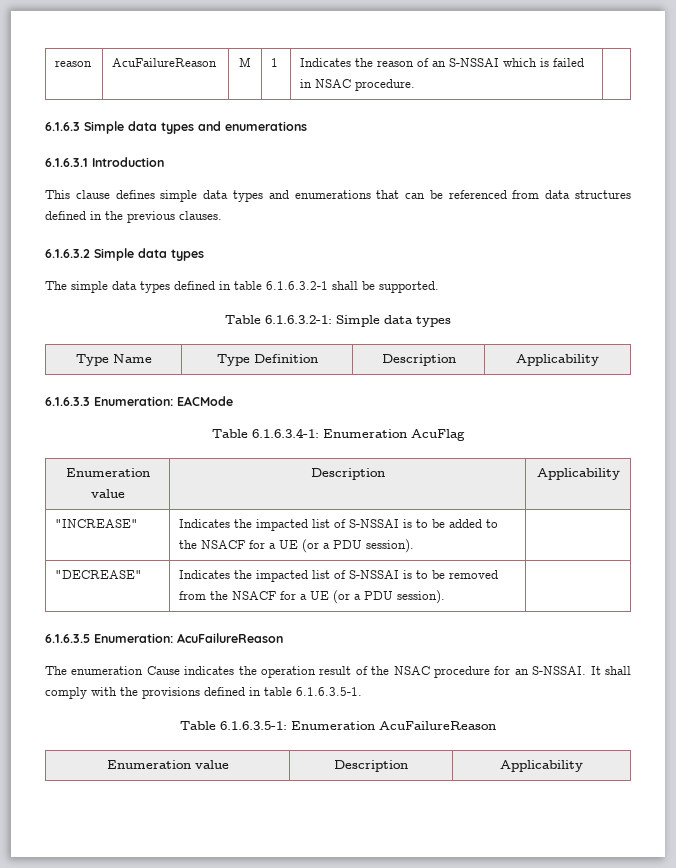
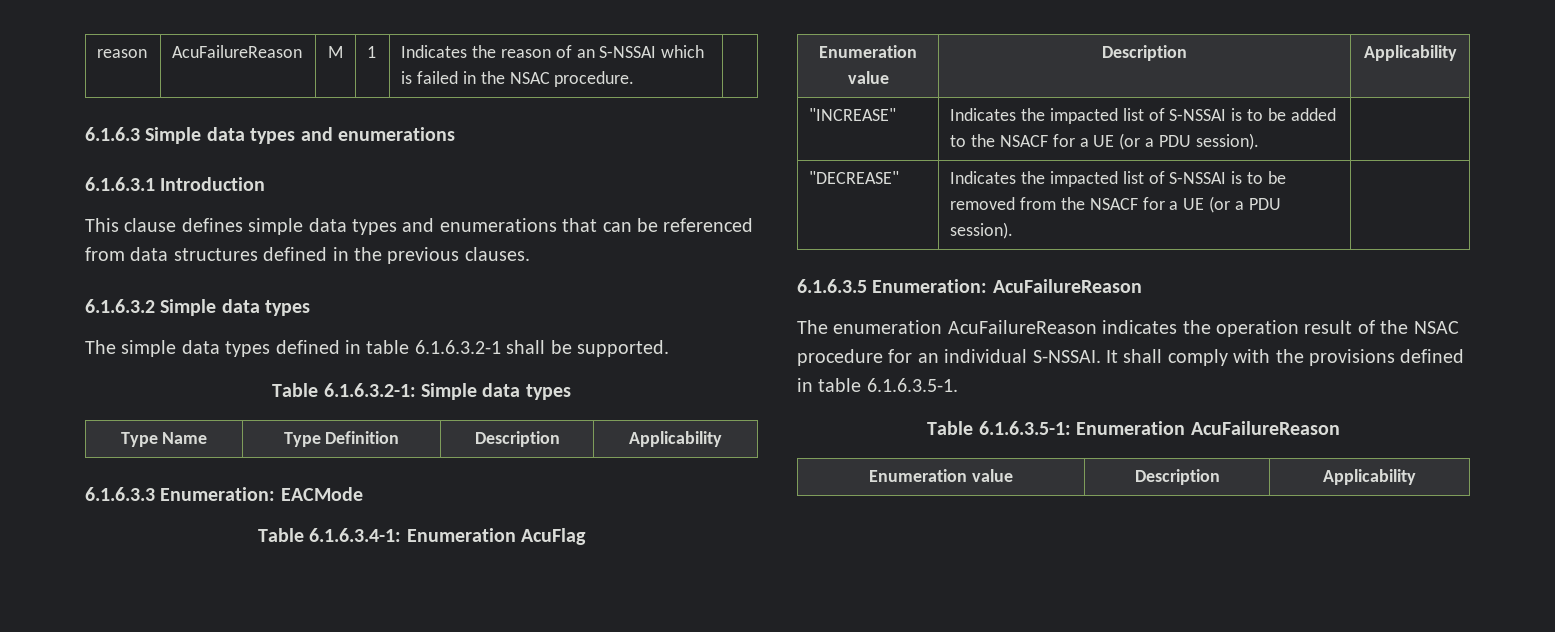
(313, 83) none -> [480,71,505,84] the
[146,666,180,675] Cause -> [947,320,1097,334] AcuFailureReason
(529, 672) none -> [944,349,1028,363] individual

